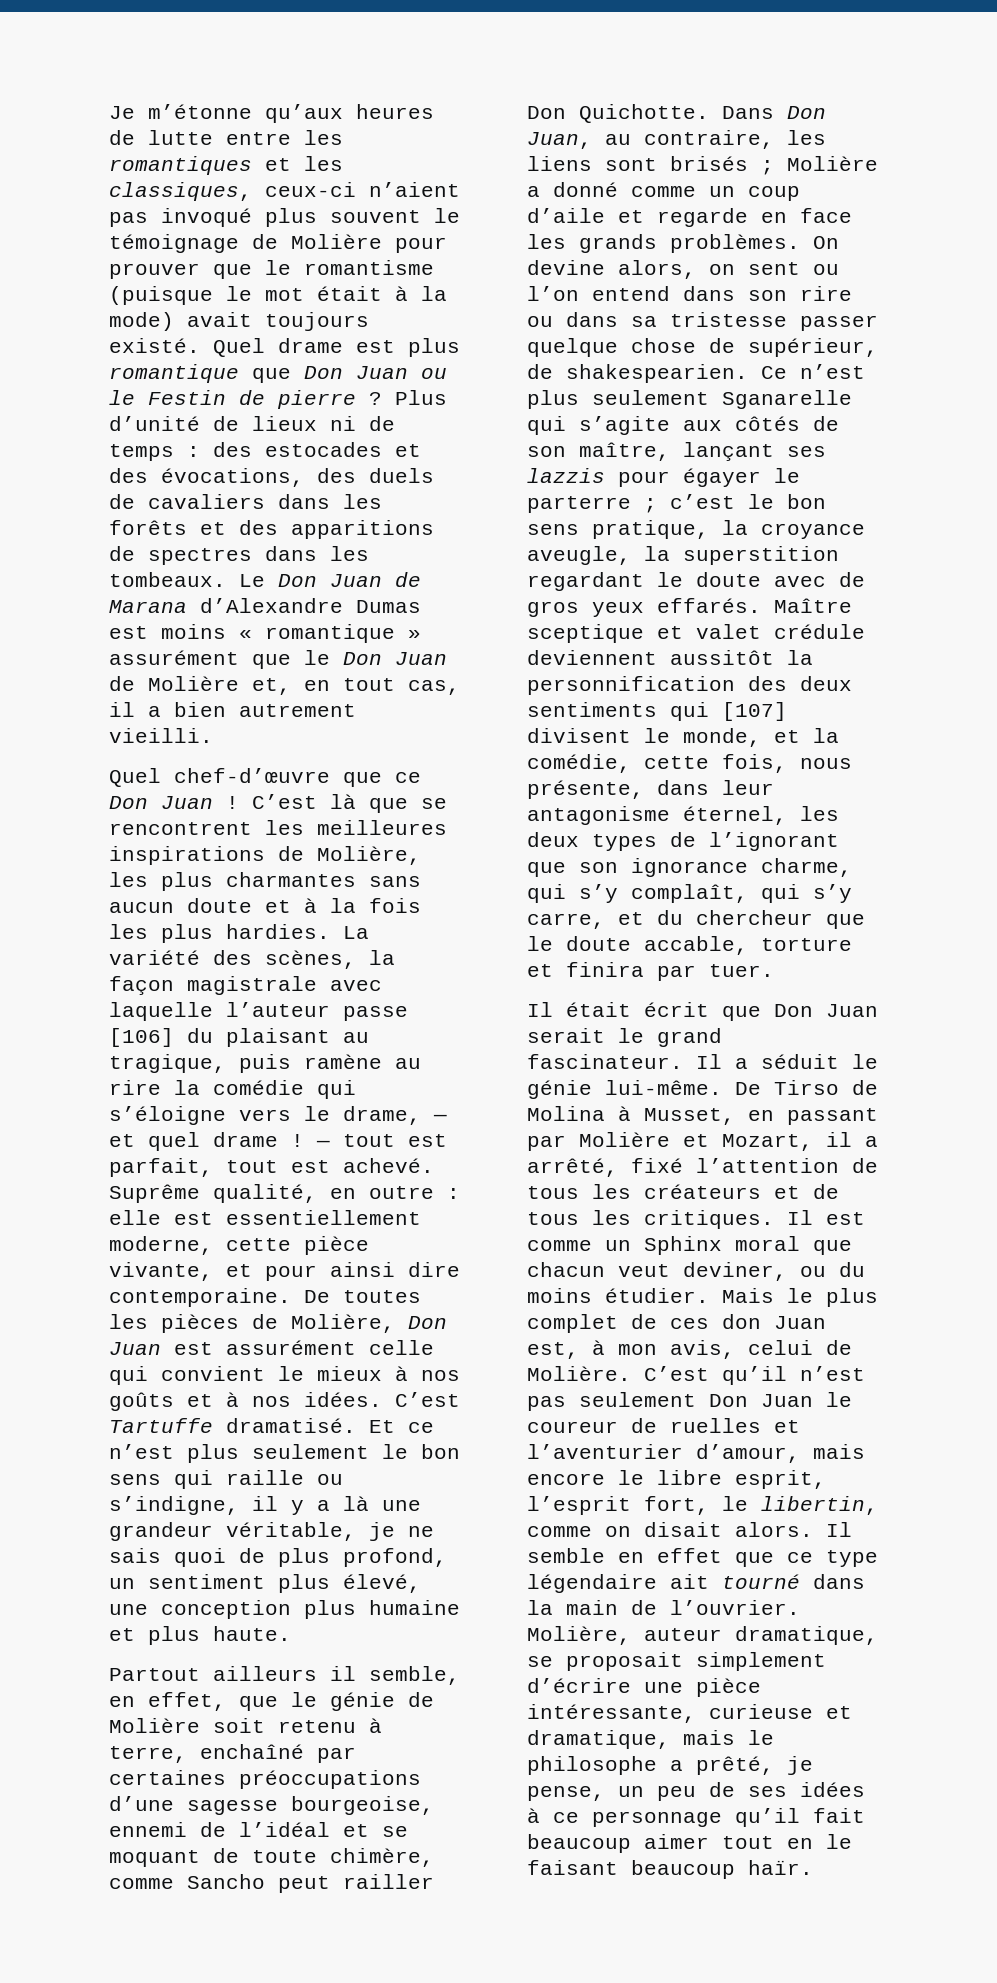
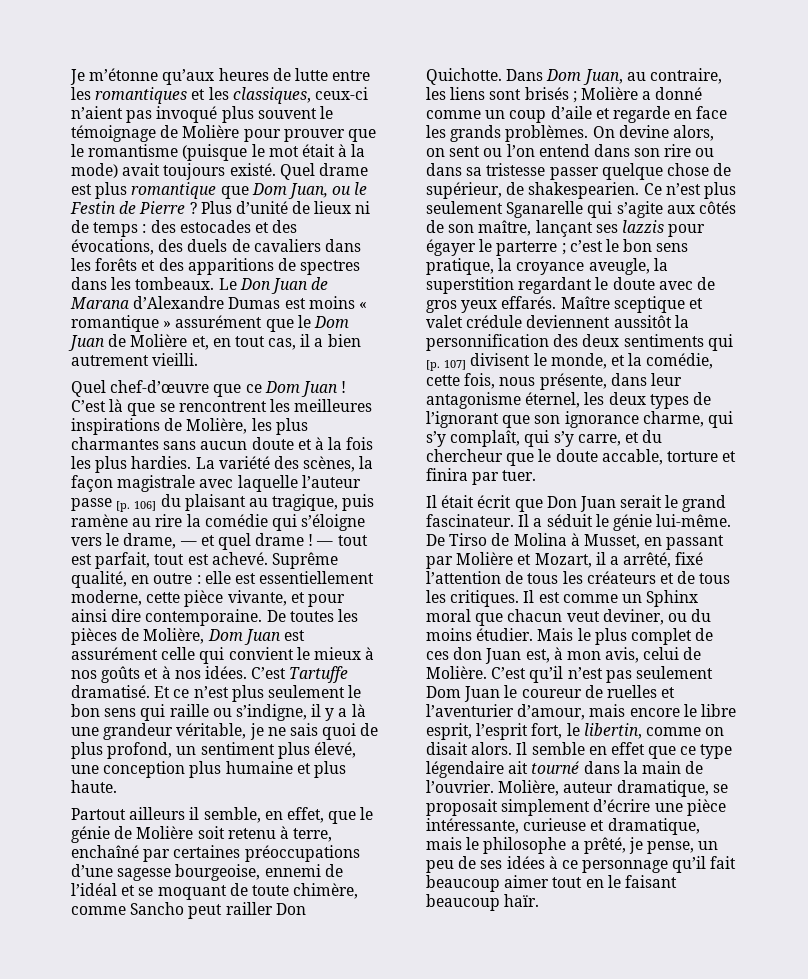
[304,366,408,379] Don Juan -> [251,183,328,199] Dom Juan,
[277,390,356,409] pierre -> [139,201,186,214] Pierre
[343,652,382,665] Don -> [313,316,349,328] Dom
[109,796,148,809] Don -> [264,381,300,393] Dom
[109,1028,174,1047] [106] -> [116,501,157,512] [p. 106]
[408,1316,447,1329] Don -> [207,629,243,641] Dom
[787,106,826,119] Don -> [546,69,582,81] Dom
[722,702,787,721] [107] -> [426,360,467,371] [p. 107]
[709,1394,748,1407] Don -> [426,686,461,698] Dom

